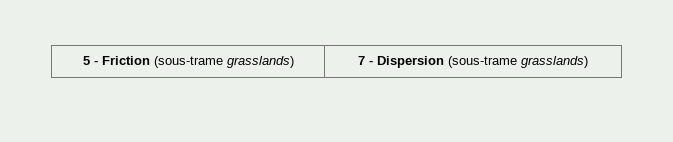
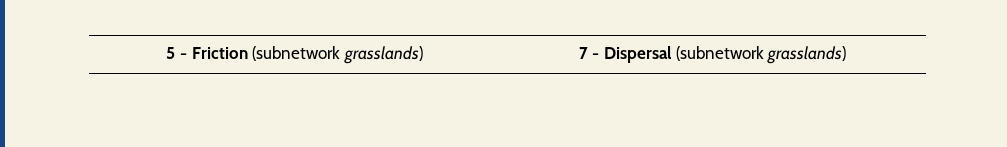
[153,56,223,68] (sous-trame -> [252,46,341,61] (subnetwork
[377,56,517,68] Dispersion (sous-trame -> [604,46,764,63] Dispersal (subnetwork

